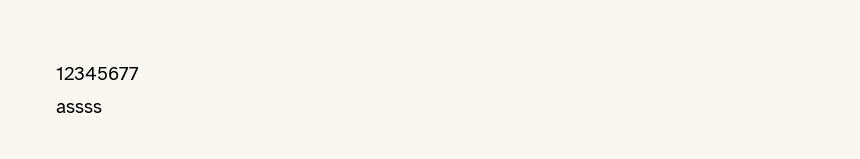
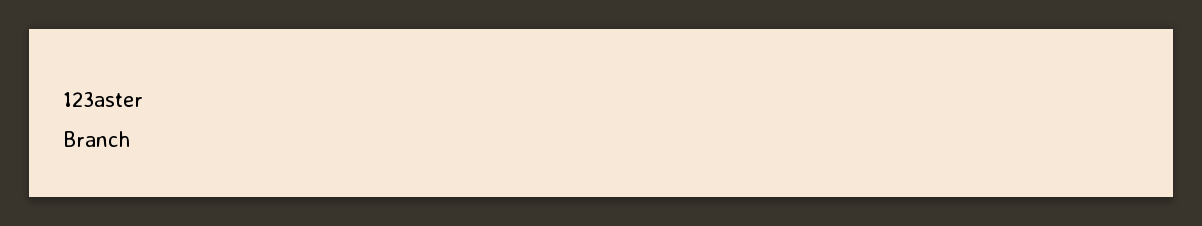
[56,67,139,80] [56,103,102,113] 12345677 // assss -> [63,92,143,107] [63,131,130,147] 123aster // Branch

